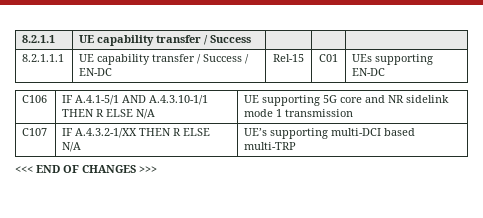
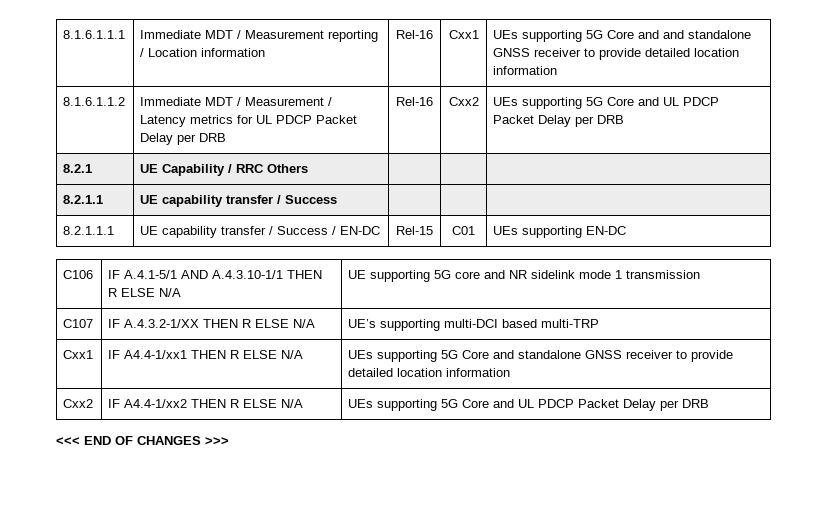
(22, 39) none -> [63,30,126,39] [140,30,379,42] [140,48,266,57] [396,30,433,39] [448,30,479,39] [493,30,752,42] [493,48,740,60] [493,66,558,75] [63,97,126,106] [140,97,333,106] [140,115,358,127] [140,133,227,145] [396,97,433,106] [448,97,479,106] [493,97,720,109] [493,115,625,127] [63,164,93,173] [140,164,309,176] 8.1.6.1.1.1 | Immediate MDT / Measurement reporting / Location information | Rel-16 | Cxx1 | UEs supporting 5G Core and and standalone GNSS receiver to provide detailed location information // 8.1.6.1.1.2 | Immediate MDT / Measurement / Latency metrics for UL PDCP Packet Delay per DRB | Rel-16 | Cxx2 | UEs supporting 5G Core and UL PDCP Packet Delay per DRB // 8.2.1 | UE Capability / RRC Others | | | //
(297, 146) none -> [63,350,94,359] [108,350,304,359] [348,350,734,362] [348,368,511,377] [63,399,94,408] [108,399,304,408] [348,399,710,411] // Cxx1 | IF A4.4-1/xx1 THEN R ELSE N/A | UEs supporting 5G Core and standalone GNSS receiver to provide detailed location information // Cxx2 | IF A4.4-1/xx2 THEN R ELSE N/A | UEs supporting 5G Core and UL PDCP Packet Delay per DRB

